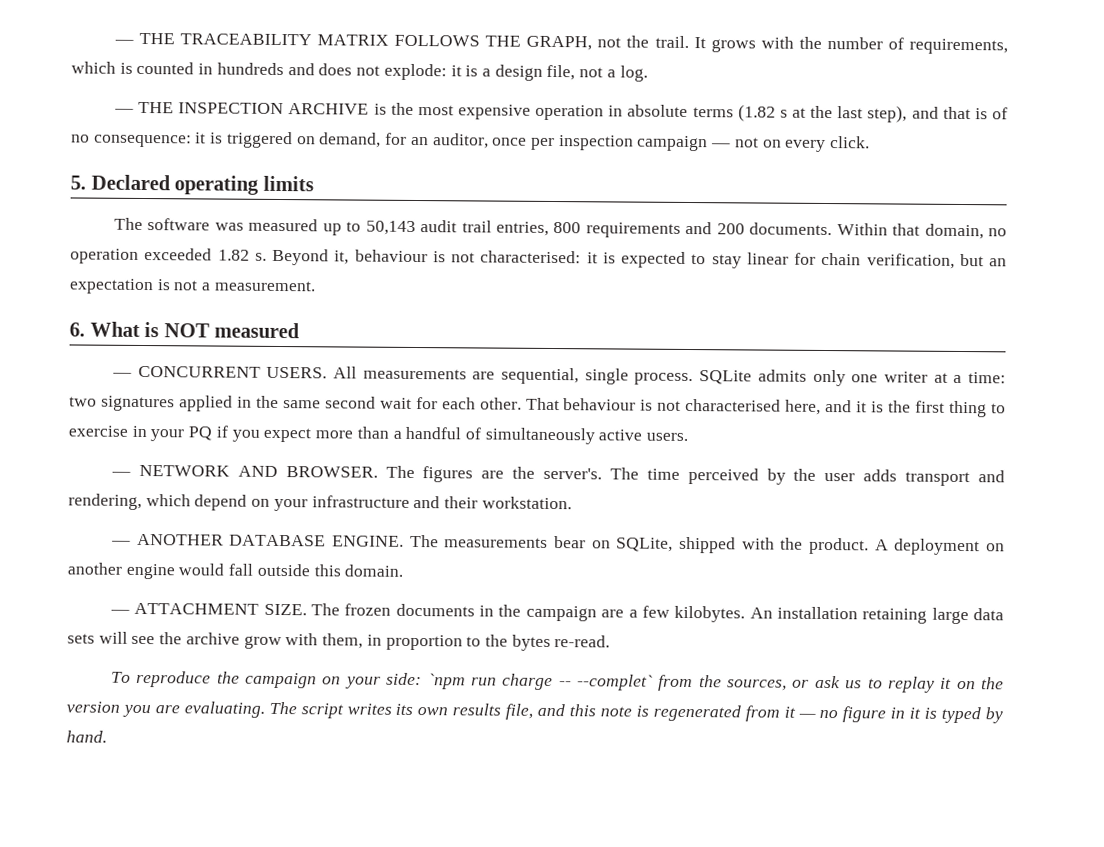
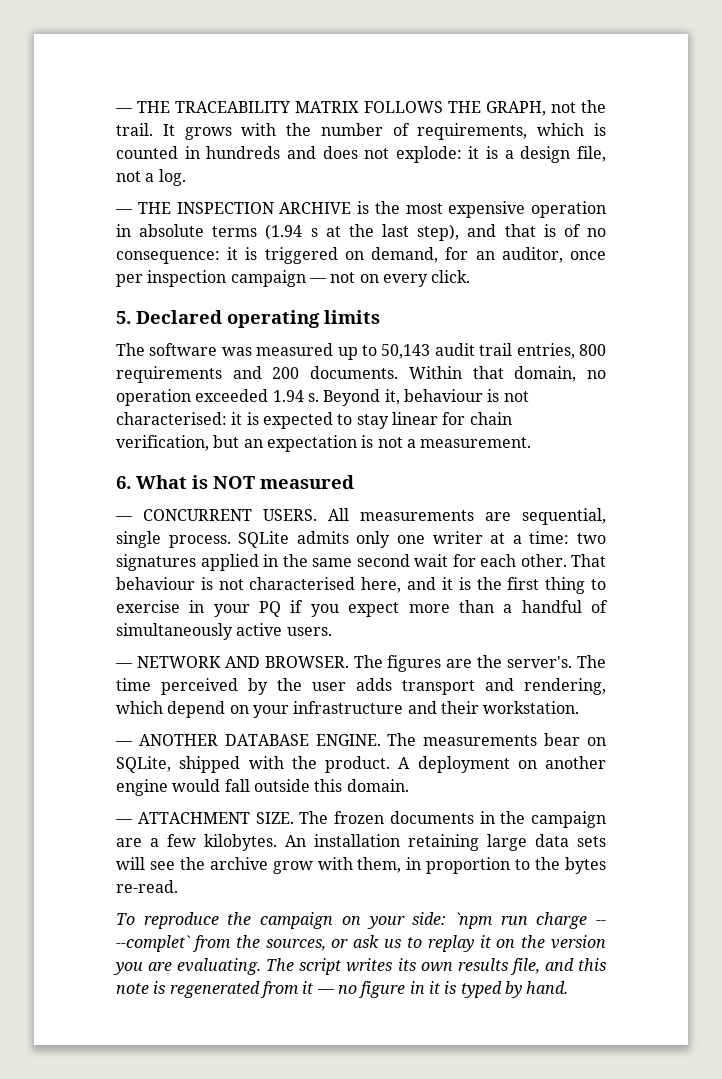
[737,104,776,122] (1.82 -> [265,224,303,240] (1.94
[217,249,250,261] 1.82 -> [272,390,304,402] 1.94

